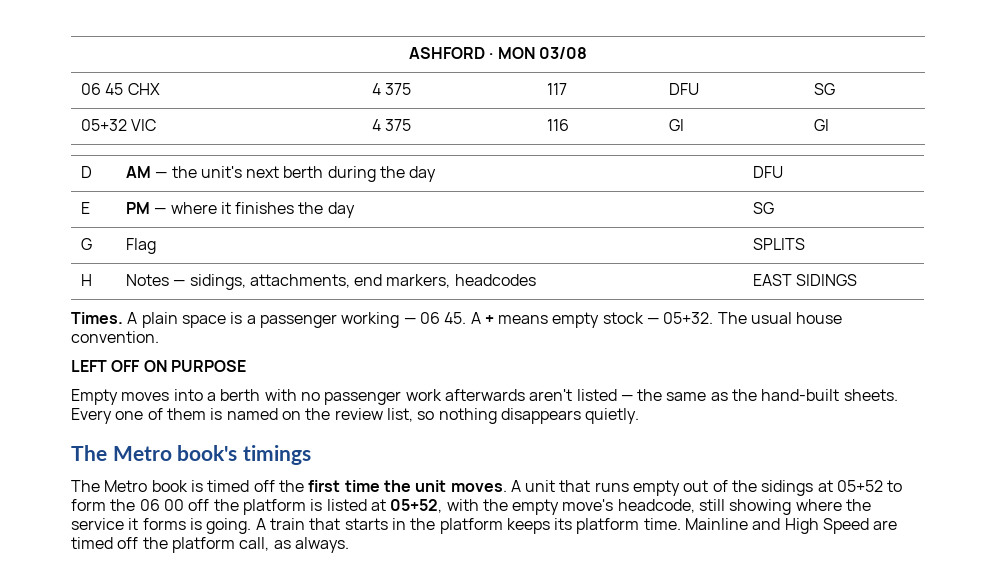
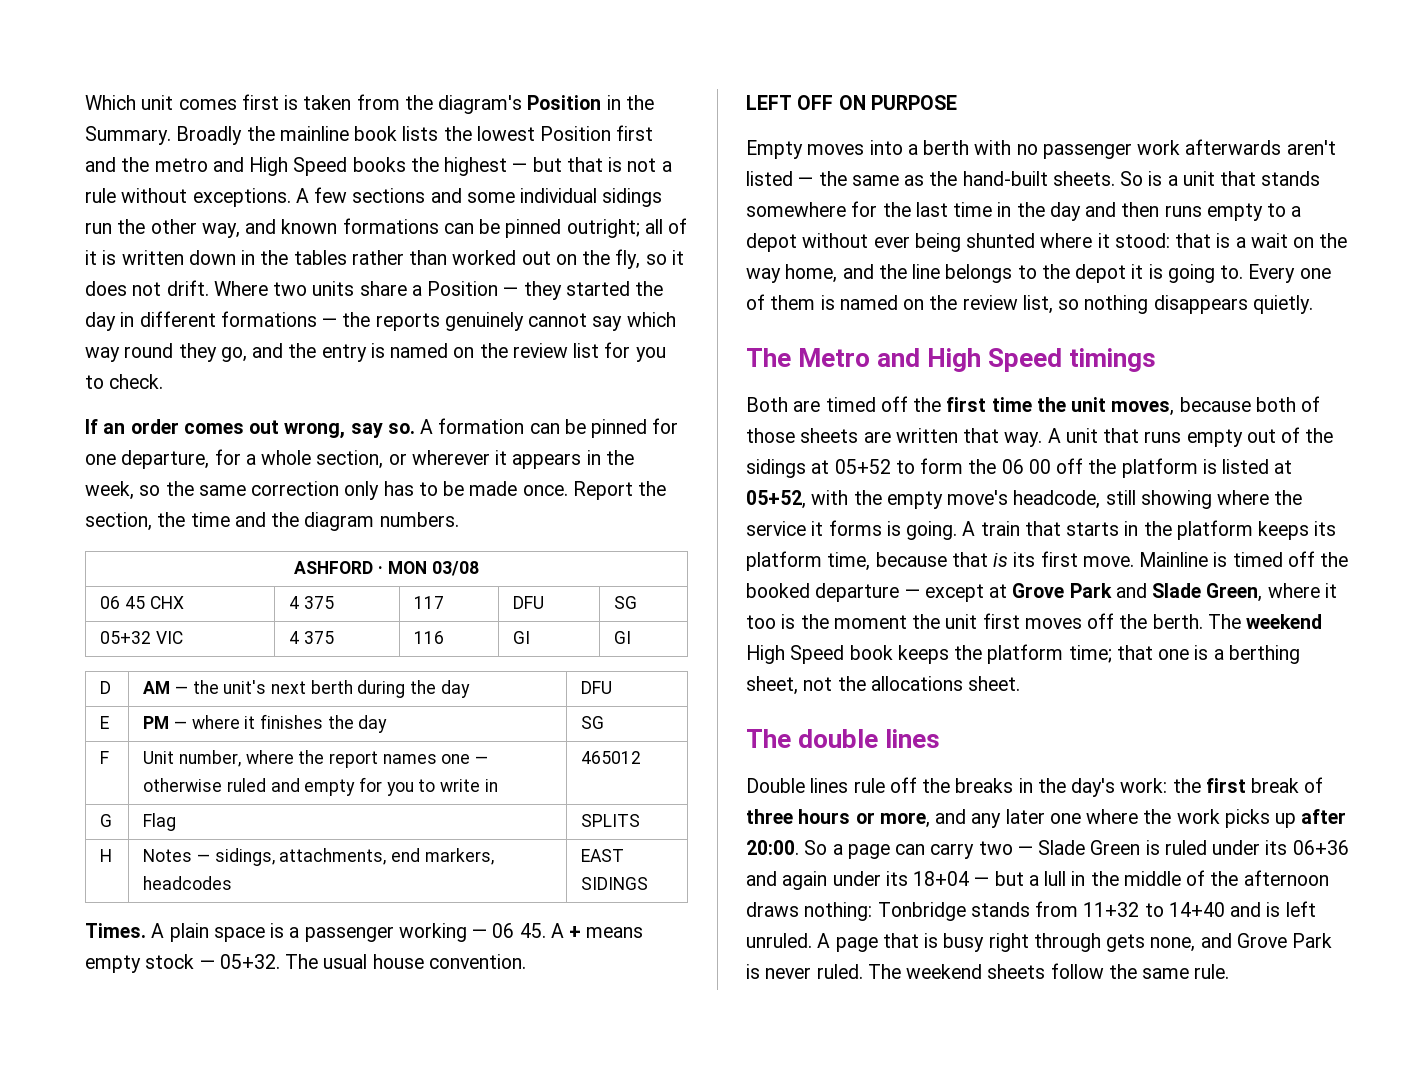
(409, 53) none -> [85,94,654,114] [85,125,654,145] [85,157,672,176] [85,187,663,207] [85,218,688,238] [85,249,684,269] [85,280,664,300] [85,311,676,331] [85,342,666,362] [85,374,164,389] [85,418,679,439] [85,449,634,469] [85,481,667,500] [85,512,459,531] Which unit comes first is taken from the diagram's Position in the Summary. Broadly the mainline book lists the lowest Position first and the metro and High Speed books the highest — but that is not a rule without exceptions. A few sections and some individual sidings run the other way, and known formations can be pinned outright; all of it is written down in the tables rather than worked out on the fly, so it does not drift. Where two units share a Position — they started the day in different formations — the reports genuinely cannot say which way round they go, and the entry is named on the review list for you to check. // If an order comes out wrong, say so. A formation can be pinned for one departure, for a whole section, or wherever it appears in the week, so the same correction only has to be made once. Report the section, the time and the diagram numbers. //
(774, 208) none -> [100,751,110,764] [143,750,489,768] [143,777,498,796] [581,751,642,764] // F | Unit number, where the report names one — otherwise ruled and empty for you to write in | 465012
(898, 395) none -> [1120,171,1321,186] [746,201,1302,221] [746,233,1348,252] [746,264,1244,283] So is a unit that stands somewhere for the last time in the day and then runs empty to a depot without ever being shunted where it stood: that is a wait on the way home, and the line belongs to the depot it is going to.
[177,445,311,465] [71,480,203,492] book's timings // The Metro book is -> [877,348,1157,372] [746,397,821,412] and High Speed timings // Both are
[450,483,507,492] moves. -> [1111,396,1321,416] [746,428,1043,447] moves, because both of those sheets are written that way.
[643,518,898,534] [71,537,349,553] time. Mainline and High Speed are timed off the platform call, as always. -> [827,551,1349,571] [746,583,1337,602] [746,613,1323,629] [746,644,1300,664] [746,676,1021,695] [746,729,941,748] [746,777,1324,797] [746,809,1347,828] [746,840,1349,859] [746,870,1329,890] [746,901,1316,921] [746,933,1333,952] [746,963,1230,979] time, because that is its first move. Mainline is timed off the booked departure — except at Grove Park and Slade Green, where it too is the moment the unit first moves off the berth. The weekend High Speed book keeps the platform time; that one is a berthing sheet, not the allocations sheet. // The double lines // Double lines rule off the breaks in the day's work: the first break of three hours or more, and any later one where the work picks up after 20:00. So a page can carry two — Slade Green is ruled under its 06+36 and again under its 18+04 — but a lull in the middle of the afternoon draws nothing: Tonbridge stands from 11+32 to 14+40 and is left unruled. A page that is busy right through gets none, and Grove Park is never ruled. The weekend sheets follow the same rule.

